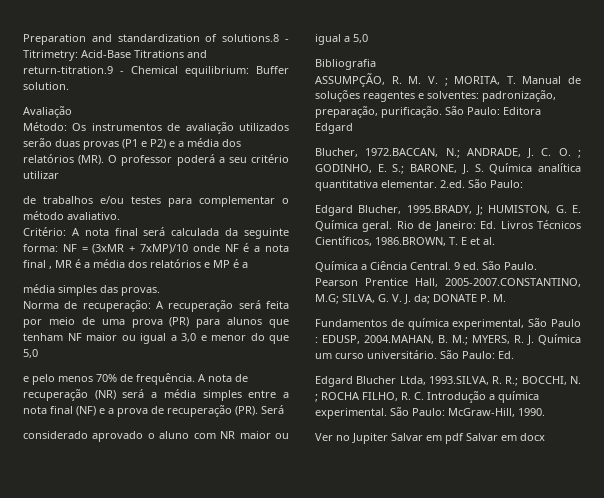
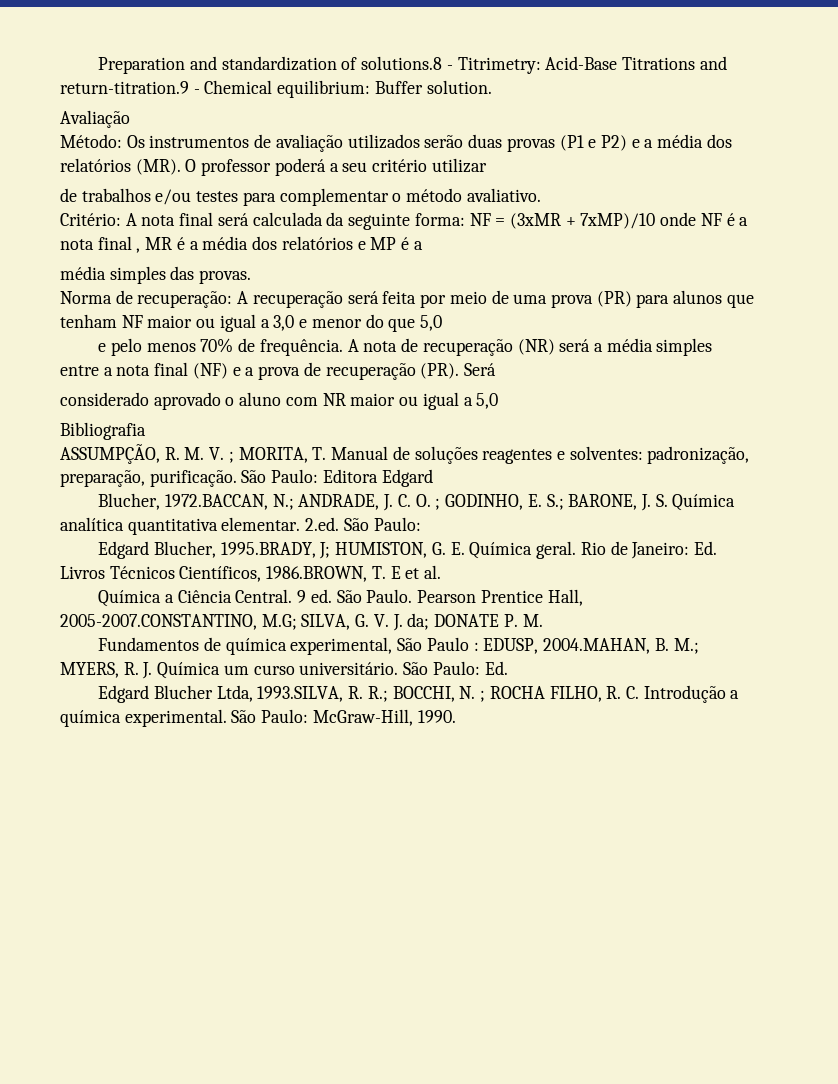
[315,433,545,444] // Ver no Jupiter Salvar em pdf Salvar em docx -> (456, 716) none

